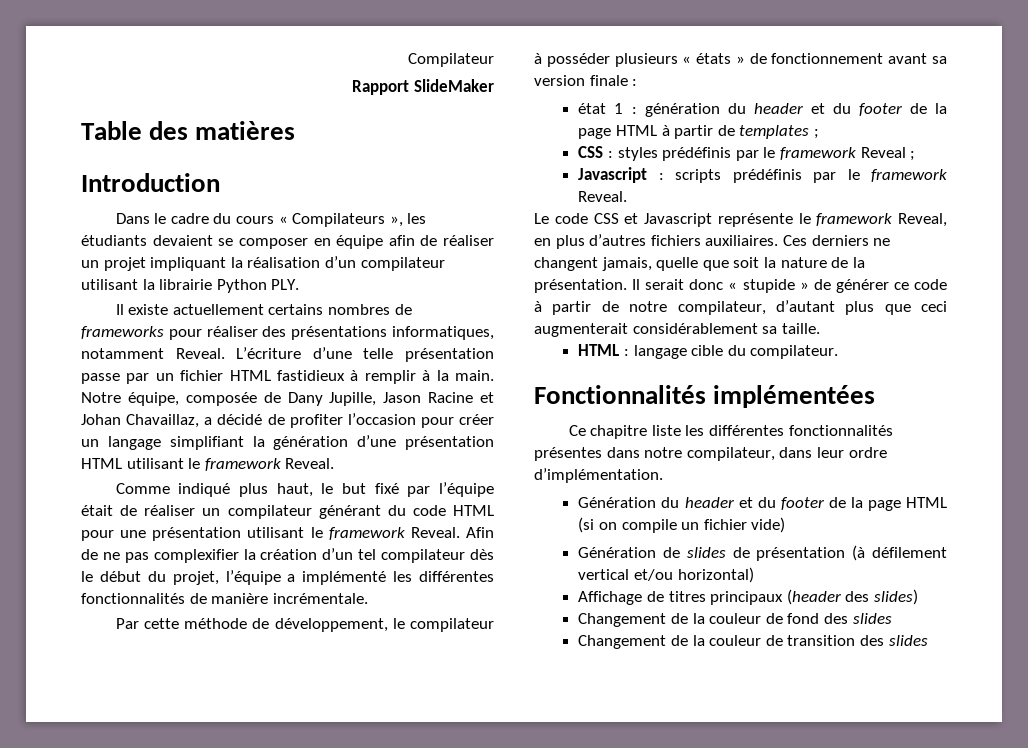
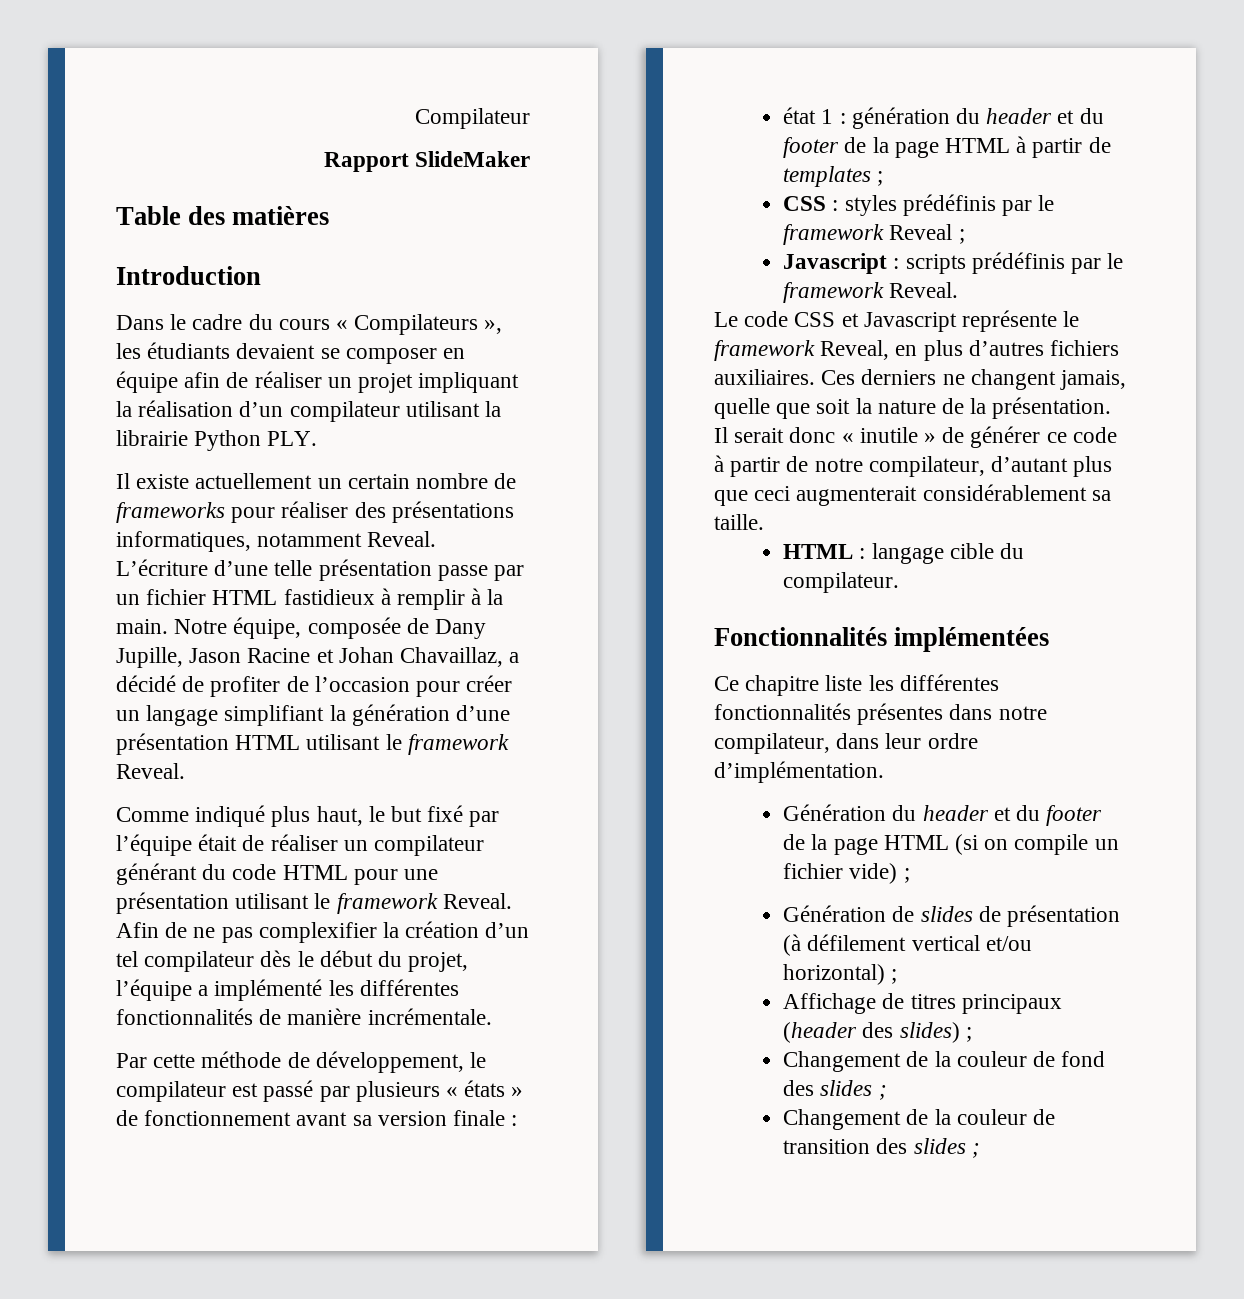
[268,304,391,315] certains nombres -> [317,473,489,489] un certain nombre
(343, 421) none -> [286,676,309,692] de
[534,53,610,67] à posséder -> [232,1080,350,1102] est passé par
[742,279,795,293] stupide -> [859,427,918,443] inutile
(786, 525) none -> [903,868,910,883] ;
(754, 575) none -> [891,969,898,984] ;
(918, 597) none -> [965,1027,972,1042] ;
(892, 618) none -> [878,1085,887,1100] ;
(928, 640) none -> [971,1143,980,1158] ;

